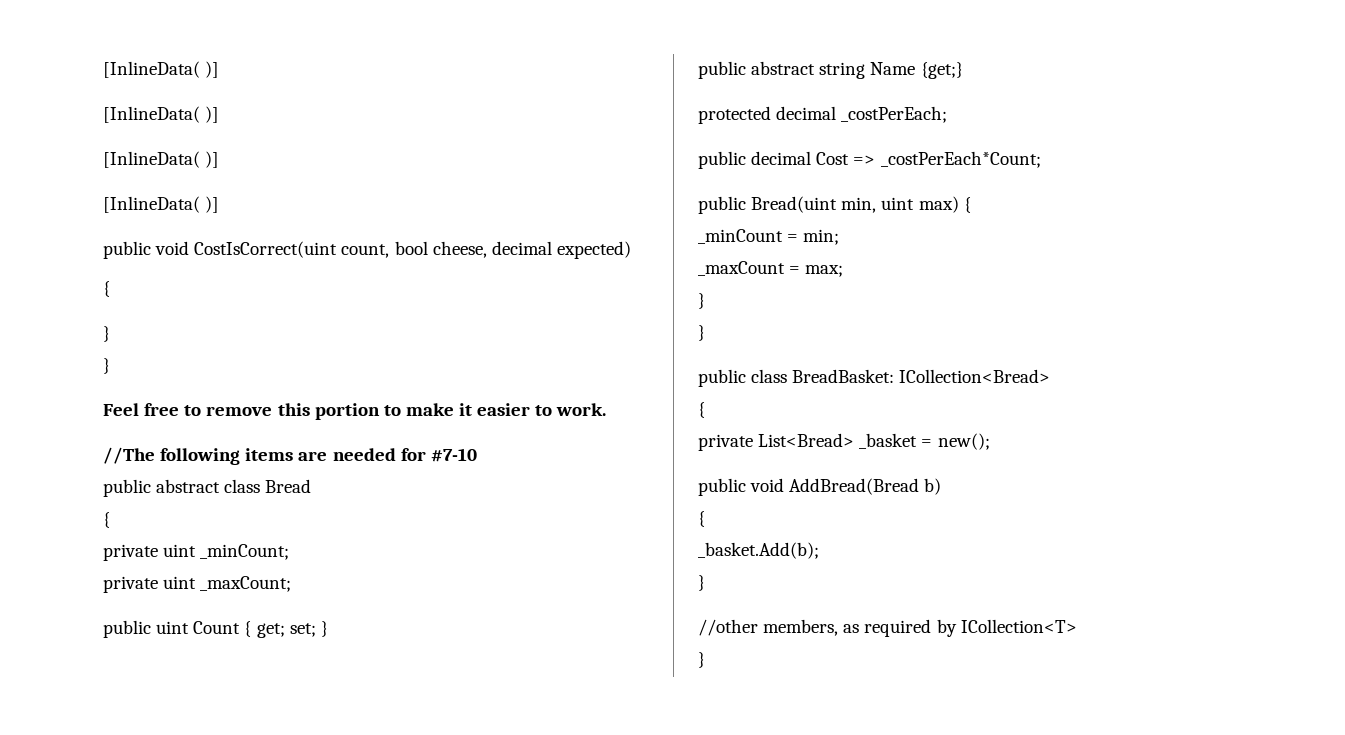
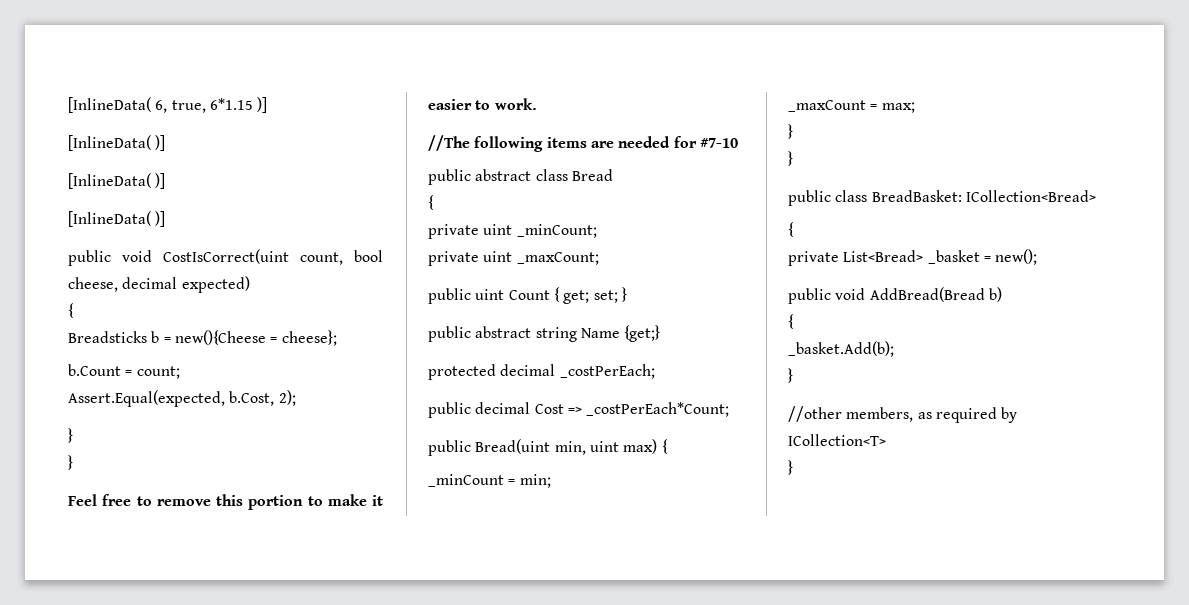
[103,61,200,78] [InlineData( -> [68,97,253,113] [InlineData( 6, true, 6*1.15
(110, 289) none -> [68,330,337,346] [68,364,180,379] [68,390,296,407] // Breadsticks b = new(){Cheese = cheese}; // b.Count = count; // Assert.Equal(expected, b.Cost, 2);

